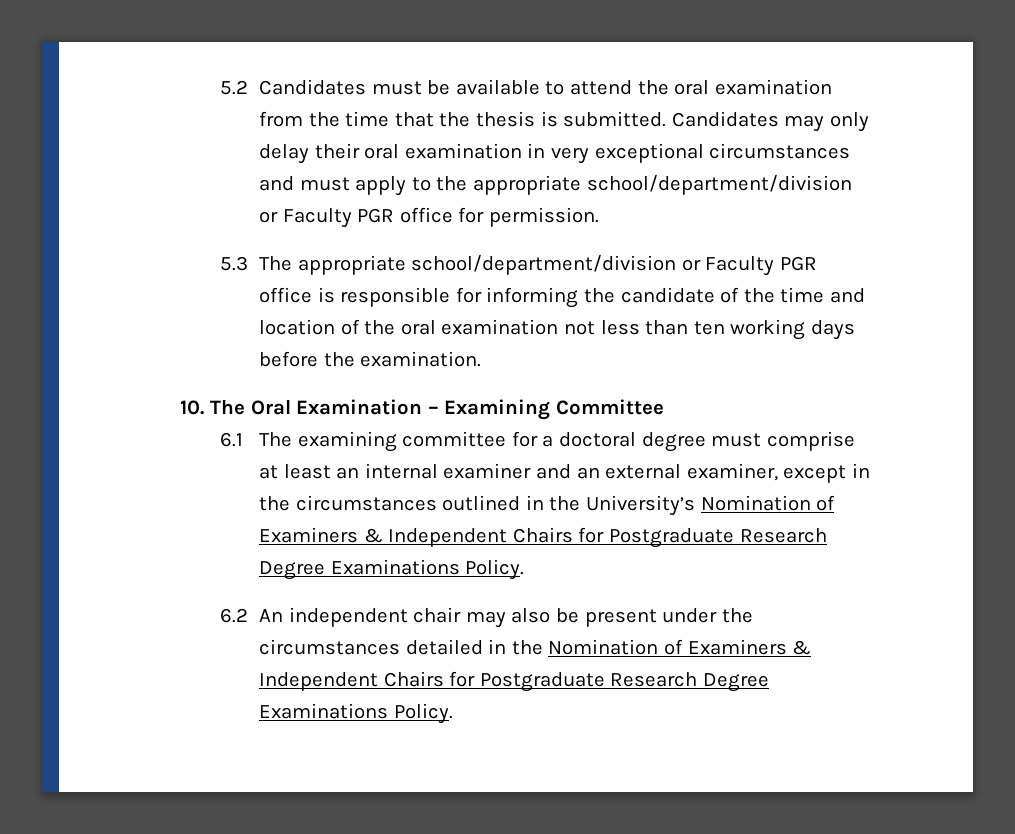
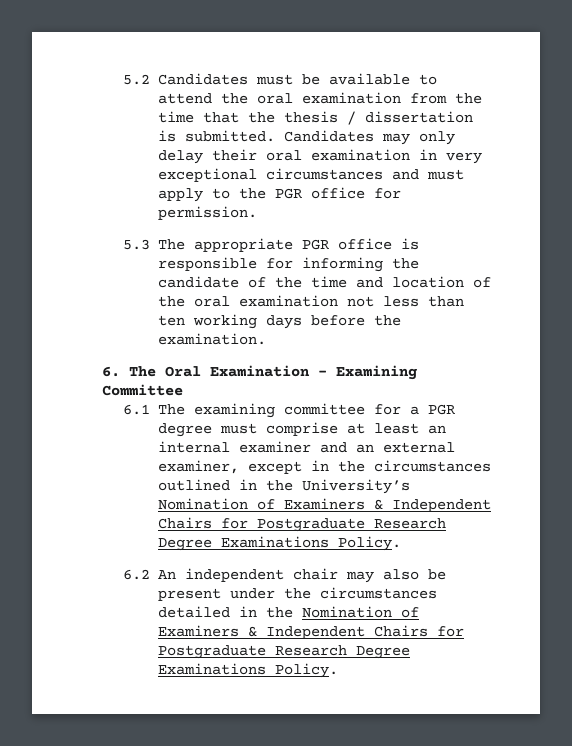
(535, 119) none -> [346,111,473,125] / dissertation
[472,175,852,195] [259,208,352,228] appropriate school/department/division or Faculty -> (266, 193) none
[411,255,775,276] school/department/division or Faculty -> (293, 245) none
[180,400,205,415] 10. -> [101,366,120,377] 6.
[558,432,636,447] doctoral -> [427,404,455,415] PGR

